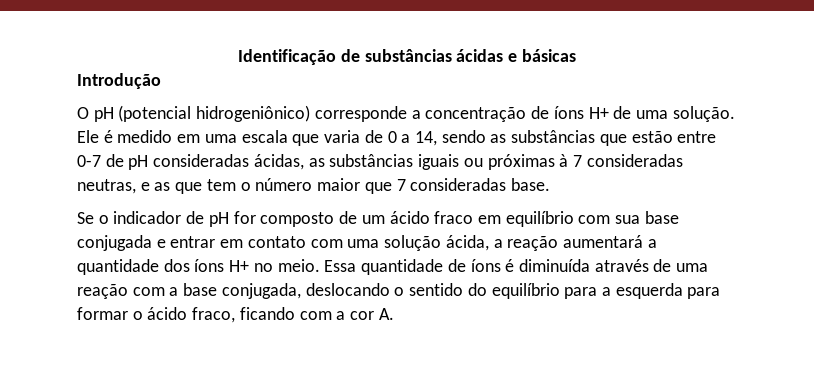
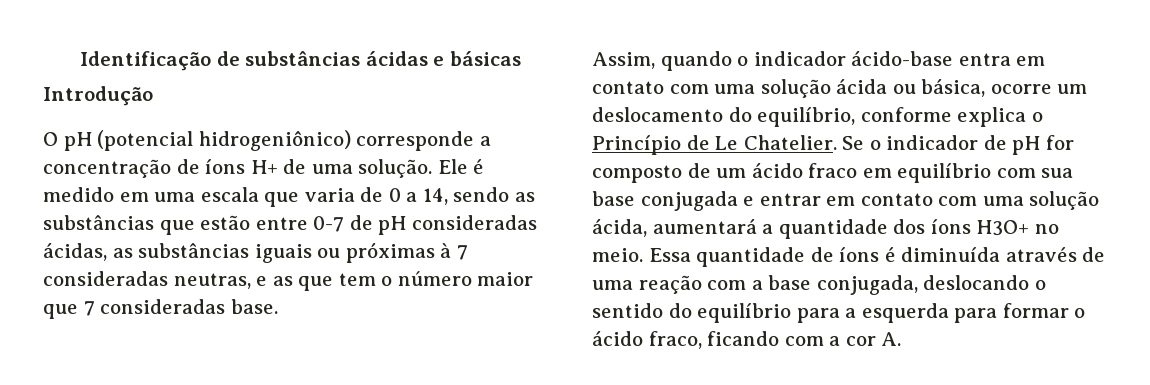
(550, 184) none -> [592,51,1046,71] [592,79,1088,98] [592,107,1043,127] [592,135,837,155] Assim, quando o indicador ácido-base entra em contato com uma solução ácida ou básica, ocorre um deslocamento do equilíbrio, conforme explica o Princípio de Le Chatelier.
[493,236,559,251] a reação -> (647, 228) none
[229,260,250,272] H+ -> [976,220,1030,236] H3O+

